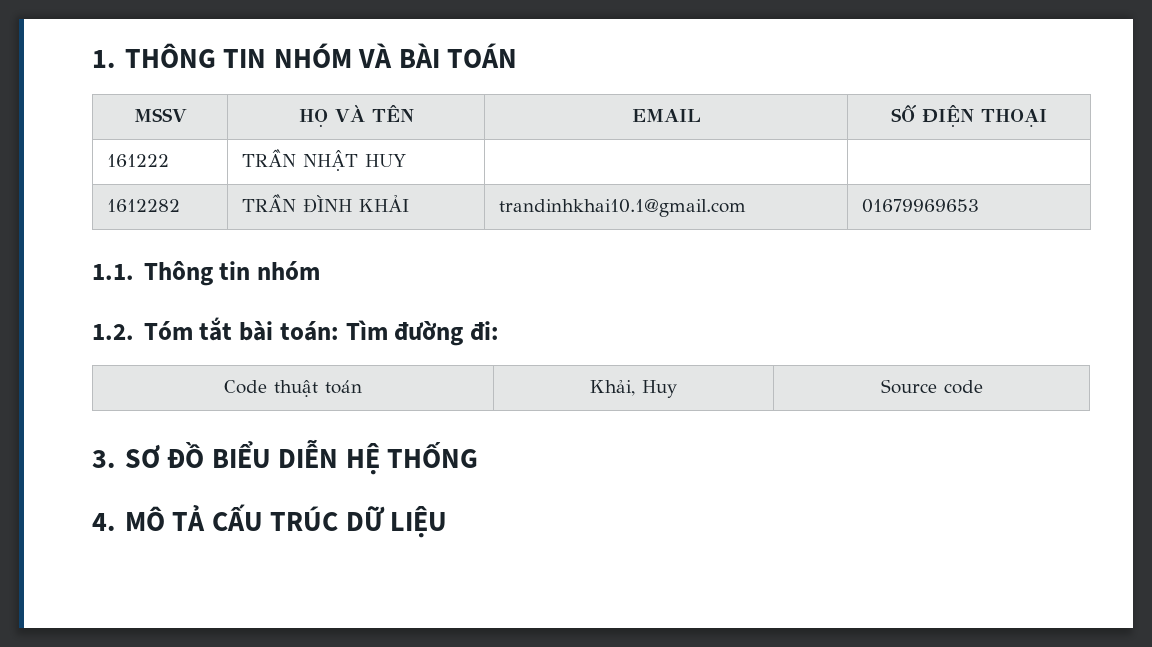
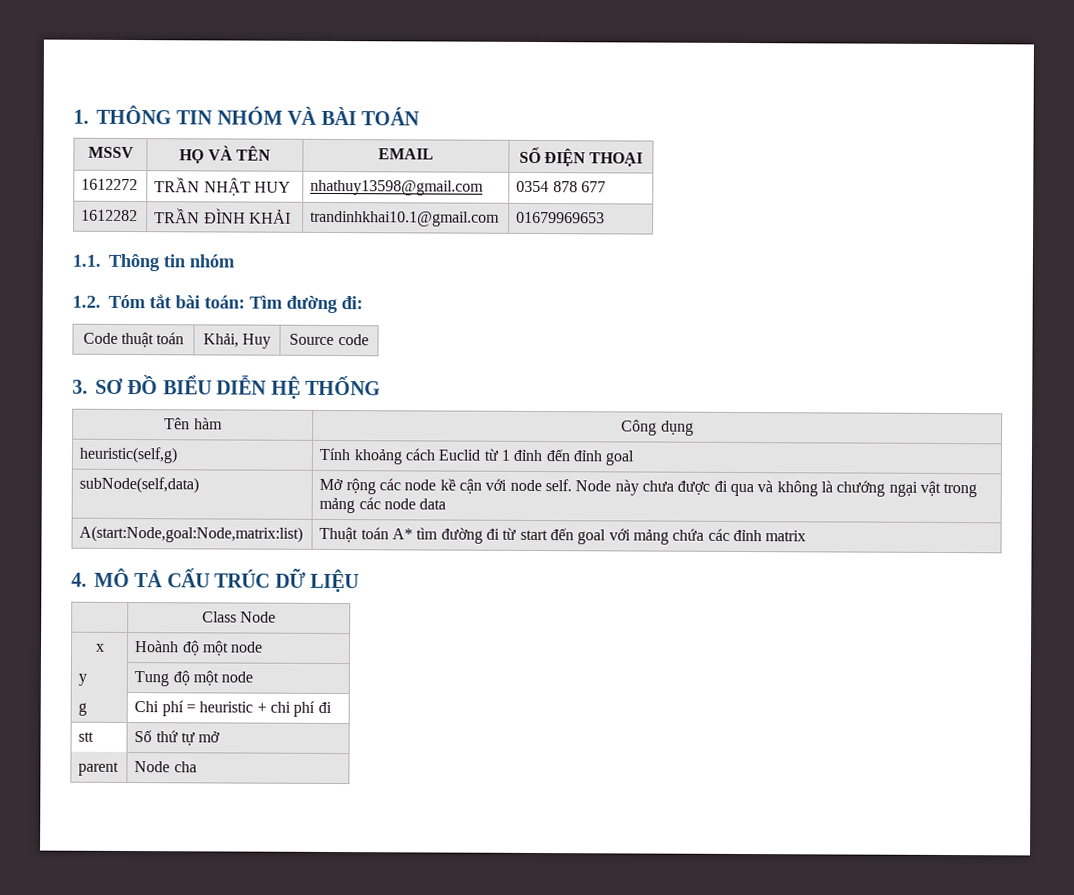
[106,154,169,167] 161222 -> [81,178,139,191] 1612272
(406, 160) | -> [310,179,485,196] [516,180,607,193] nhathuy13598@gmail.com | 0354 878 677
(479, 455) none -> [164,417,223,430] [621,419,694,436] [79,446,178,464] [319,447,635,466] [79,476,200,494] [319,478,978,498] [319,497,447,514] [79,525,304,543] [319,526,807,545] // Tên hàm | Công dụng // heuristic(self,g) | Tính khoảng cách Euclid từ 1 đỉnh đến đỉnh goal // subNode(self,data) | Mở rộng các node kề cận với node self. Node này chưa được đi qua và không là chướng ngại vật trong mảng các node data // A(start:Node,goal:Node,matrix:list) | Thuật toán A* tìm đường đi từ start đến goal với mảng chứa các đỉnh matrix
(448, 522) none -> [201,611,277,623] [94,643,105,652] [134,640,264,656] [78,673,88,686] [134,670,254,687] [78,702,88,716] [134,700,332,717] [78,731,95,742] [134,730,221,746] [78,761,120,776] [134,761,197,773] // | Class Node // x | Hoành độ một node // y | Tung độ một node // g | Chi phí = heuristic + chi phí đi // stt | Số thứ tự mở // parent | Node cha

